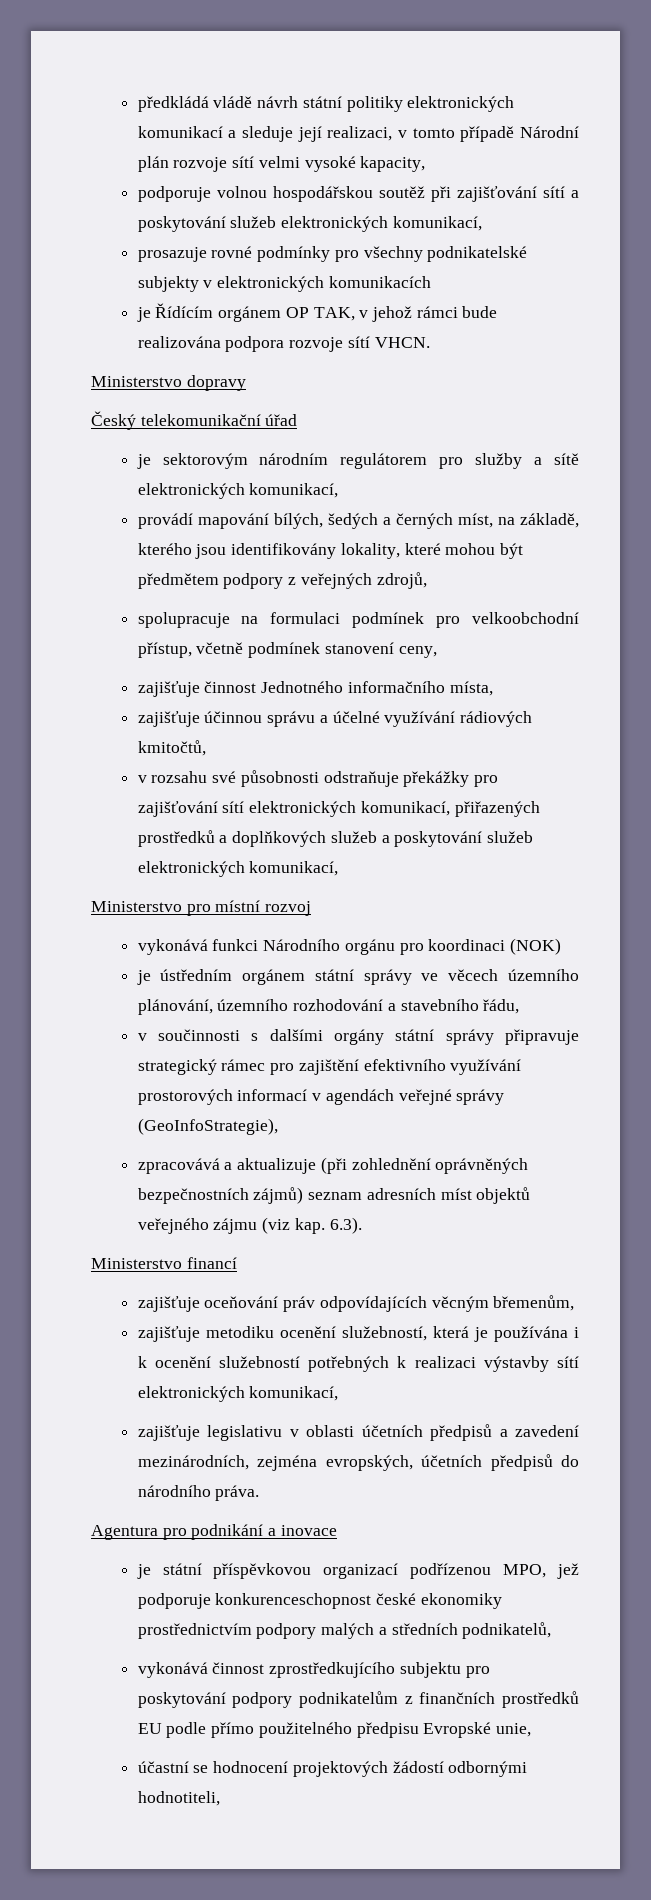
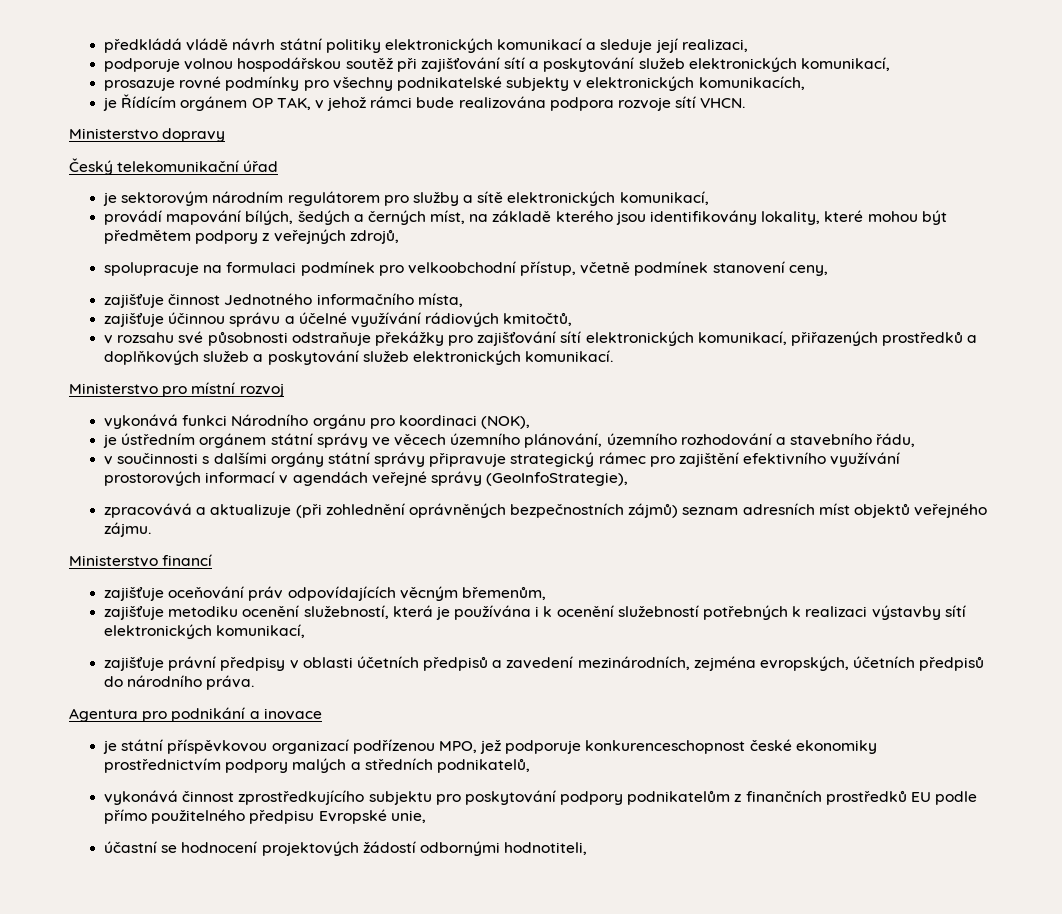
[397,126,579,142] [137,156,426,172] v tomto případě Národní plán rozvoje sítí velmi vysoké kapacity, -> (748, 45) none
[328,276,431,288] komunikacích -> [698,76,805,90] komunikacích,
[519,513,579,528] základě, -> [492,210,552,222] základě
[249,861,339,876] komunikací, -> [525,350,614,362] komunikací.
[509,938,561,955] (NOK) -> [481,416,531,429] (NOK),
[213,1217,362,1234] zájmu (viz kap. 6.3). -> [103,522,151,537] zájmu.
[207,1425,283,1441] legislativu -> [168,656,286,671] právní předpisy

